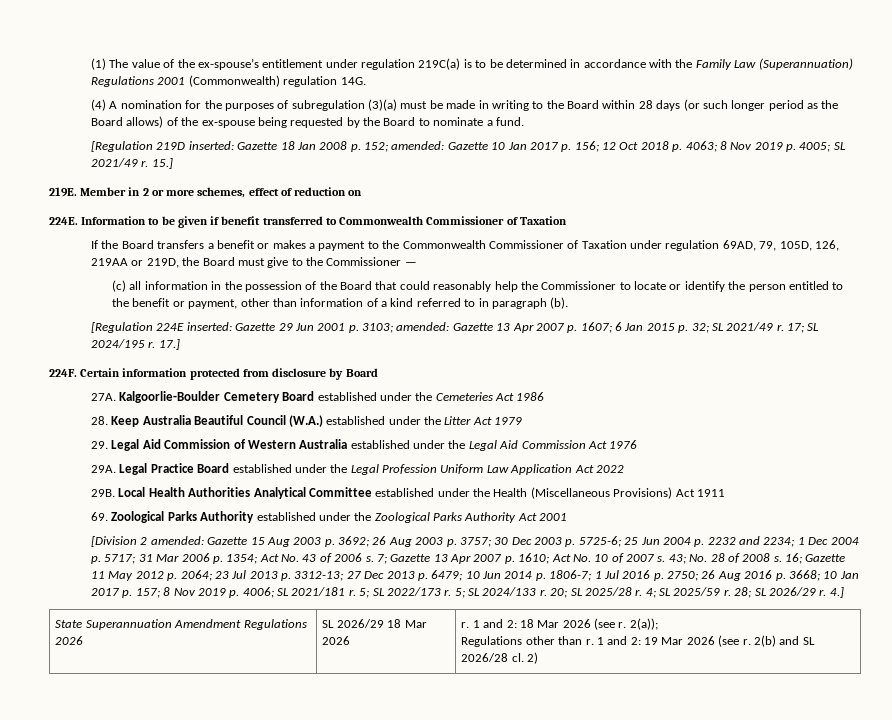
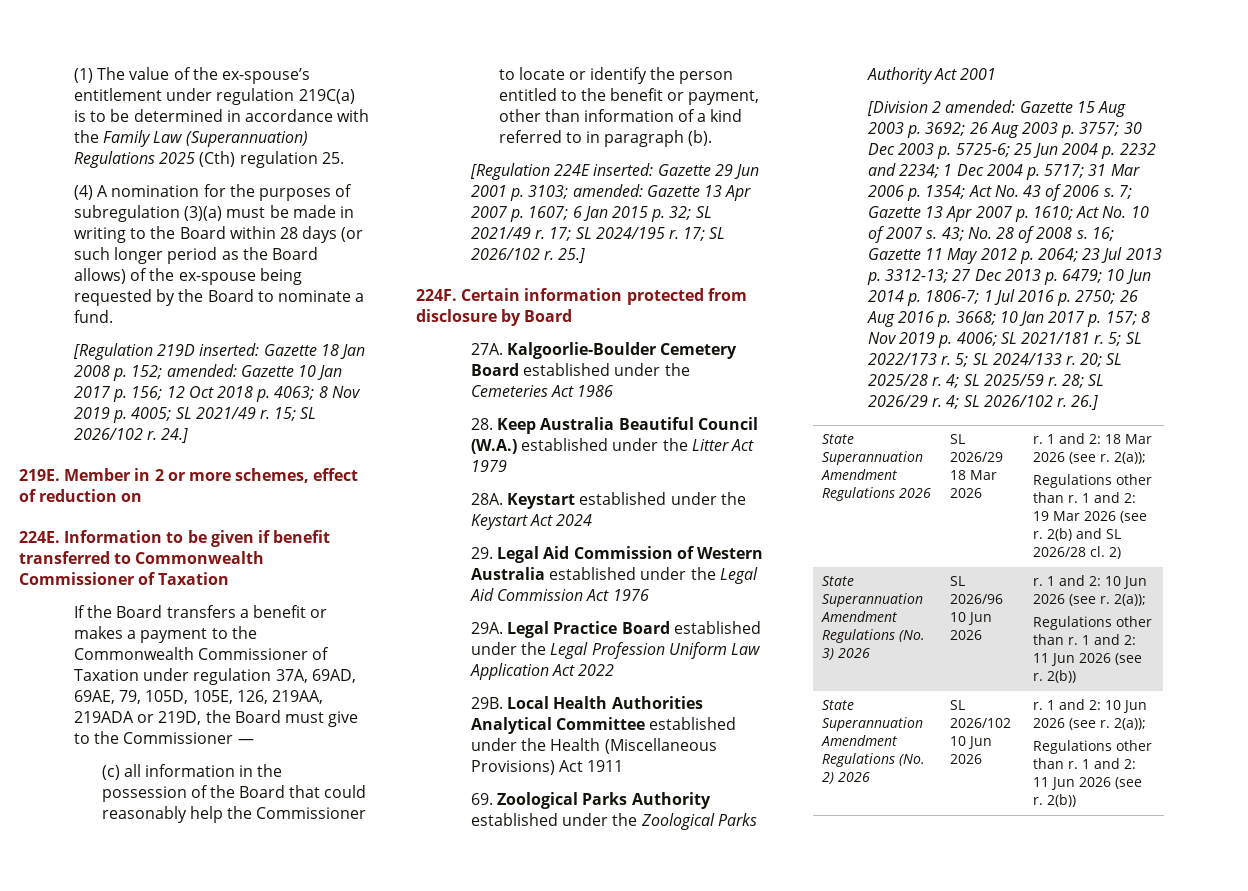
[157,75,366,87] 2001 (Commonwealth) regulation 14G. -> [159,151,344,168] 2025 (Cth) regulation 25.
[151,158,173,169] 15.] -> [274,407,317,421] [74,428,189,443] 15; SL 2026/102 r. 24.]
[722,240,839,251] [91,258,129,266] 69AD, 79, 105D, 126, 219AA -> [275,669,356,683] [74,690,323,704] [74,711,135,723] 37A, 69AD, 69AE, 79, 105D, 105E, 126, 219AA, 219ADA
[158,339,180,350] 17.] -> [683,227,726,241] [471,248,586,263] 17; SL 2026/102 r. 25.]
(523, 421) none -> [471,492,746,509] [471,514,593,530] // 28A. Keystart established under the Keystart Act 2024
[829,587,844,598] 4.] -> [946,395,1099,410] 4; SL 2026/102 r. 26.]
(539, 658) none -> [821,576,854,586] [821,593,923,607] [820,611,897,622] [821,629,925,643] [821,648,870,660] [949,576,965,586] [949,594,1003,604] [949,612,992,625] [949,630,982,640] [1032,575,1147,589] [1032,594,1146,606] [1032,616,1152,630] [1032,634,1136,645] [1032,653,1142,666] [1032,670,1076,683] [821,700,854,710] [821,717,923,731] [820,735,897,746] [821,753,925,767] [821,772,870,784] [949,700,965,710] [949,718,1011,728] [949,736,992,749] [949,754,982,764] [1032,699,1147,713] [1032,718,1146,730] [1032,740,1152,754] [1032,758,1136,769] [1032,777,1142,790] [1032,794,1076,807] // State Superannuation Amendment Regulations (No. 3) 2026 | SL 2026/96 10 Jun 2026 | r. 1 and 2: 10 Jun 2026 (see r. 2(a)); // Regulations other than r. 1 and 2: 11 Jun 2026 (see r. 2(b)) // State Superannuation Amendment Regulations (No. 2) 2026 | SL 2026/102 10 Jun 2026 | r. 1 and 2: 10 Jun 2026 (see r. 2(a)); // Regulations other than r. 1 and 2: 11 Jun 2026 (see r. 2(b))

